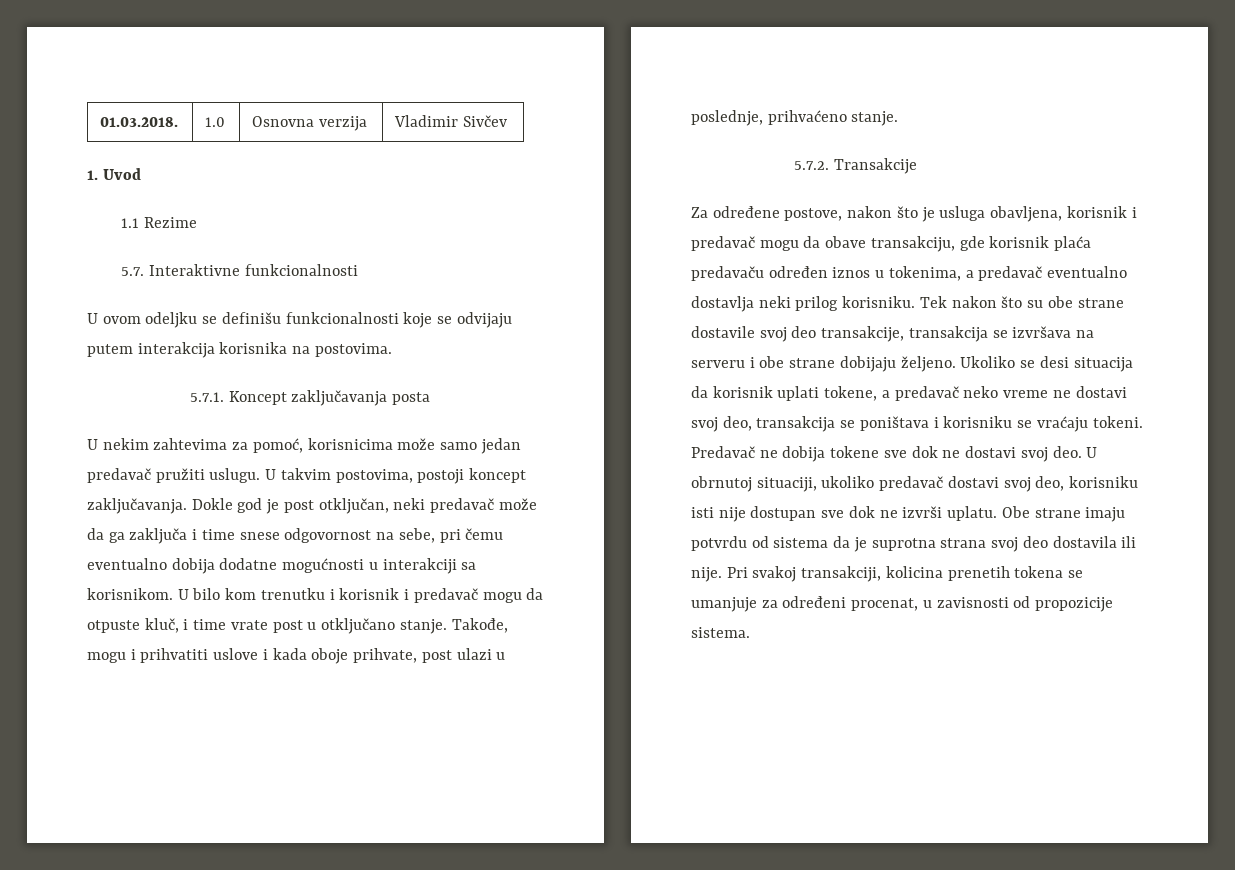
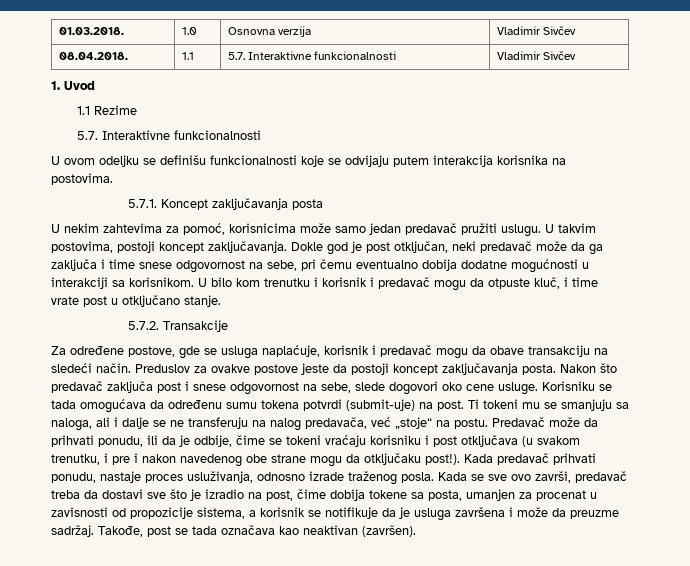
(507, 121) none -> [58,52,128,60] [181,52,194,60] [227,51,397,60] [496,51,576,60] // 08.04.2018. | 1.1 | 5.7. Interaktivne funkcionalnosti | Vladimir Sivčev
[451,618,508,633] [87,648,506,664] [691,110,899,126] Takođe, mogu i prihvatiti uslove i kada oboje prihvate, post ulazi u poslednje, prihvaćeno stanje. -> (221, 301) none
[847,206,1063,222] nakon što je usluga obavljena, -> [179,345,320,359] gde se usluga naplaćuje,
[870,236,1092,252] [691,266,1128,281] [691,296,1124,312] [691,326,1095,342] [691,356,1133,372] [691,386,1127,401] [691,416,1143,432] [691,446,1098,462] [691,476,1139,492] [691,506,1126,522] [691,536,1137,552] [691,566,1084,582] [691,596,1114,612] [691,627,750,638] transakciju, gde korisnik plaća predavaču određen iznos u tokenima, a predavač eventualno dostavlja neki prilog korisniku. Tek nakon što su obe strane dostavile svoj deo transakcije, transakcija se izvršava na serveru i obe strane dobijaju željeno. Ukoliko se desi situacija da korisnik uplati tokene, a predavač neko vreme ne dostavi svoj deo, transakcija se poništava i korisniku se vraćaju tokeni. Predavač ne dobija tokene sve dok ne dostavi svoj deo. U obrnutoj situaciji, ukoliko predavač dostavi svoj deo, korisniku isti nije dostupan sve dok ne izvrši uplatu. Obe strane imaju potvrdu od sistema da je suprotna strana svoj deo dostavila ili nije. Pri svakoj transakciji, kolicina prenetih tokena se umanjuje za određeni procenat, u zavisnosti od propozicije sistema. -> [528,345,608,357] [51,363,617,375] [51,381,612,395] [51,399,629,413] [51,417,598,431] [51,435,580,447] [51,453,596,467] [51,471,627,485] [51,489,597,501] [51,507,619,521] [51,525,416,537] transakciju na sledeći način. Preduslov za ovakve postove jeste da postoji koncept zaključavanja posta. Nakon što predavač zaključa post i snese odgovornost na sebe, slede dogovori oko cene usluge. Korisniku se tada omogućava da određenu sumu tokena potvrdi (submit-uje) na post. Ti tokeni mu se smanjuju sa naloga, ali i dalje se ne transferuju na nalog predavača, već „stoje“ na postu. Predavač može da prihvati ponudu, ili da je odbije, čime se tokeni vraćaju korisniku i post otključava (u svakom trenutku, i pre i nakon navedenog obe strane mogu da otključaku post!). Kada predavač prihvati ponudu, nastaje proces usluživanja, odnosno izrade traženog posla. Kada se sve ovo završi, predavač treba da dostavi sve što je izradio na post, čime dobija tokene sa posta, umanjen za procenat u zavisnosti od propozicije sistema, a korisnik se notifikuje da je usluga završena i može da preuzme sadržaj. Takođe, post se tada označava kao neaktivan (završen).

